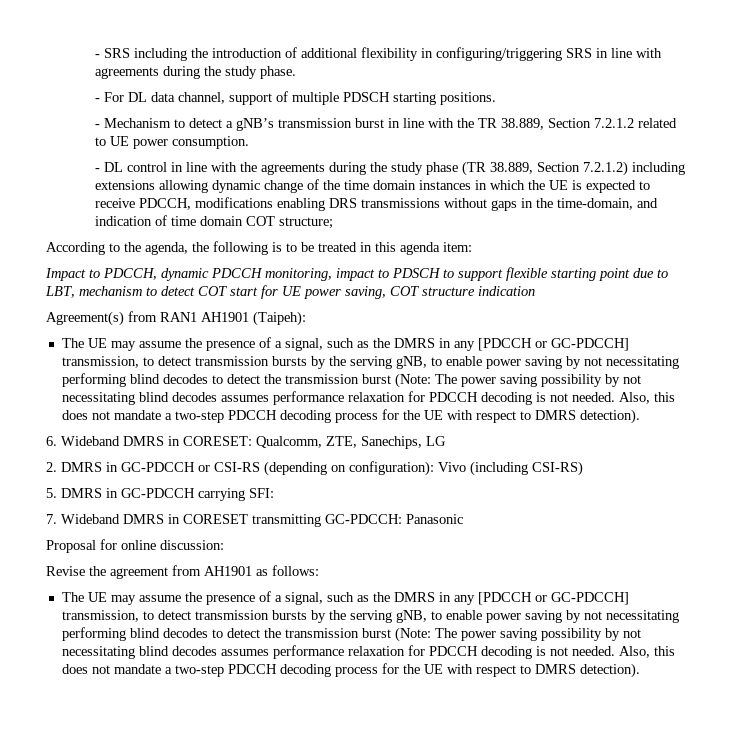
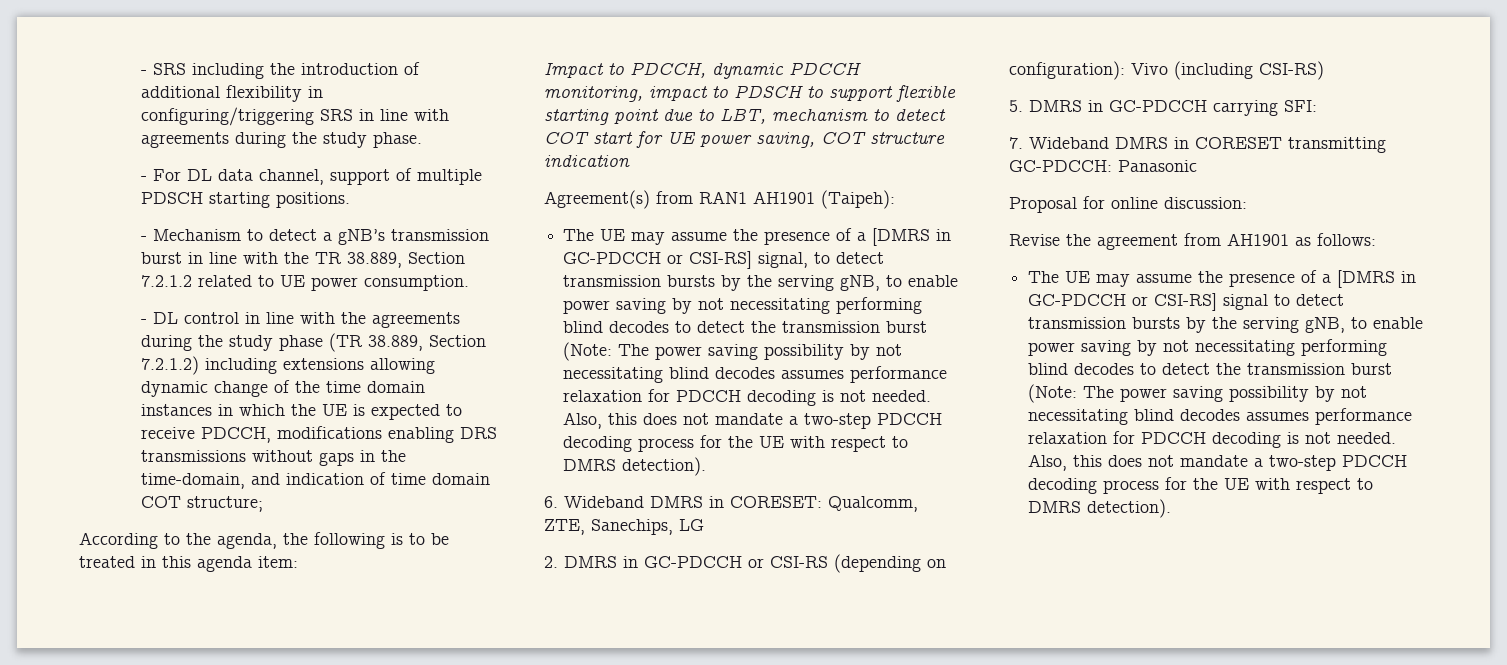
[284,338,629,351] [61,356,139,368] signal, such as the DMRS in any [PDCCH or GC-PDCCH] transmission, -> [872,228,952,246] [563,251,809,269] [DMRS in GC-PDCCH or CSI-RS] signal,
[284,592,629,605] [61,610,139,622] signal, such as the DMRS in any [PDCCH or GC-PDCCH] transmission, -> [1337,270,1417,288] [1028,293,1269,311] [DMRS in GC-PDCCH or CSI-RS] signal

